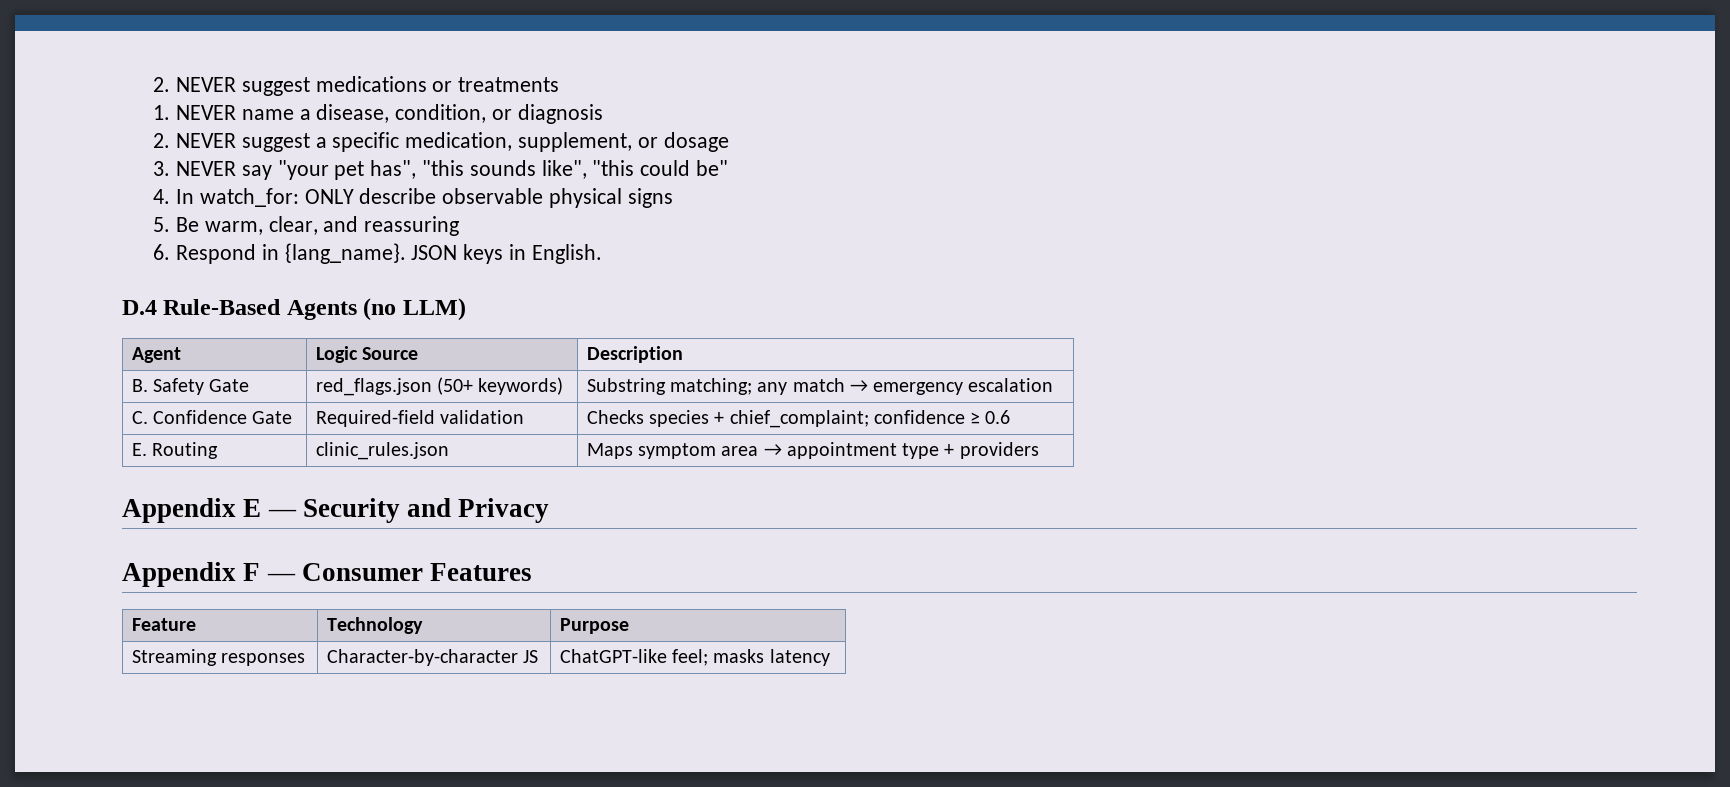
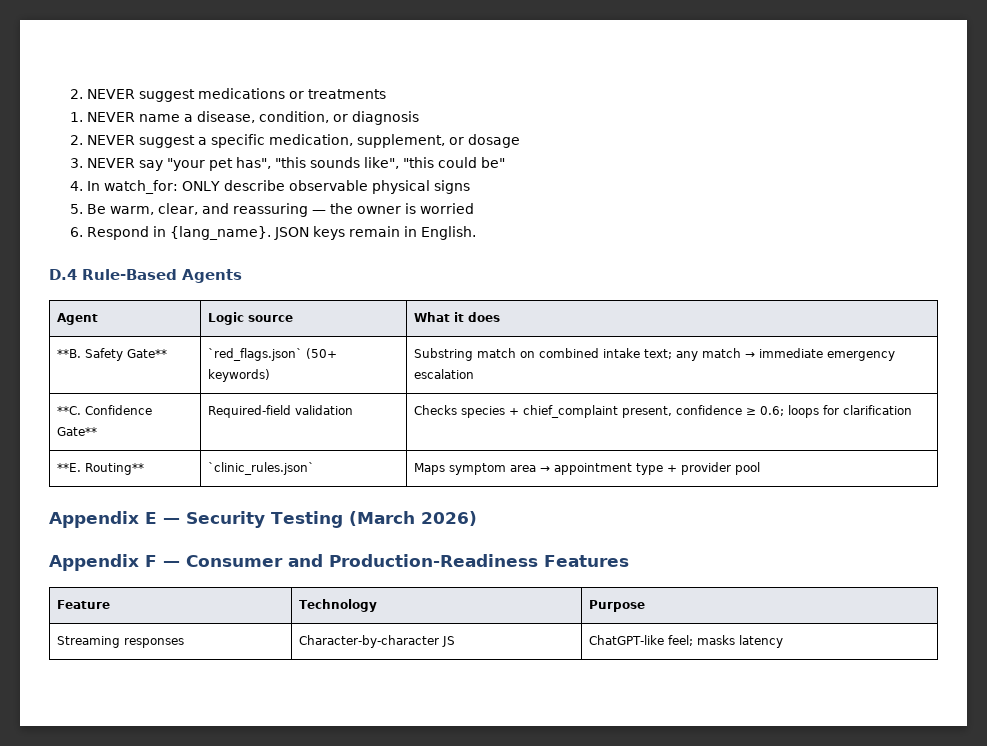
(460, 226) none -> [312,203,475,214] — the owner is worried
(504, 254) none -> [349,226,401,237] remain
[363,298,466,321] (no LLM) -> (242, 276) none
[361,347,418,360] [586,346,683,363] [131,378,250,395] [315,377,564,396] [586,378,752,395] Source | Description // B. Safety Gate | red_flags.json (50+ keywords) | Substring matching; -> [248,315,294,322] [414,312,501,322] [57,348,168,361] [208,348,338,361] [208,369,271,382] [414,348,673,361] source | What it does // **B. Safety Gate** | `red_flags.json` (50+ keywords) | Substring match on combined intake text;
(868, 386) none -> [759,348,824,358] immediate
[131,410,293,424] C. Confidence Gate -> [57,405,153,415] [57,427,98,436] **C. Confidence Gate**
[729,410,1011,428] [131,442,218,459] [315,442,449,460] chief_complaint; confidence ≥ 0.6 // E. Routing | clinic_rules.json -> [523,405,913,418] [57,463,145,475] [208,462,315,475] chief_complaint present, confidence ≥ 0.6; loops for clarification // **E. Routing** | `clinic_rules.json`
[959,442,1039,459] providers -> [681,462,761,475] provider pool
[407,498,550,523] and Privacy -> [271,511,477,528] Testing (March 2026)
(423, 572) none -> [288,554,538,567] and Production-Readiness

